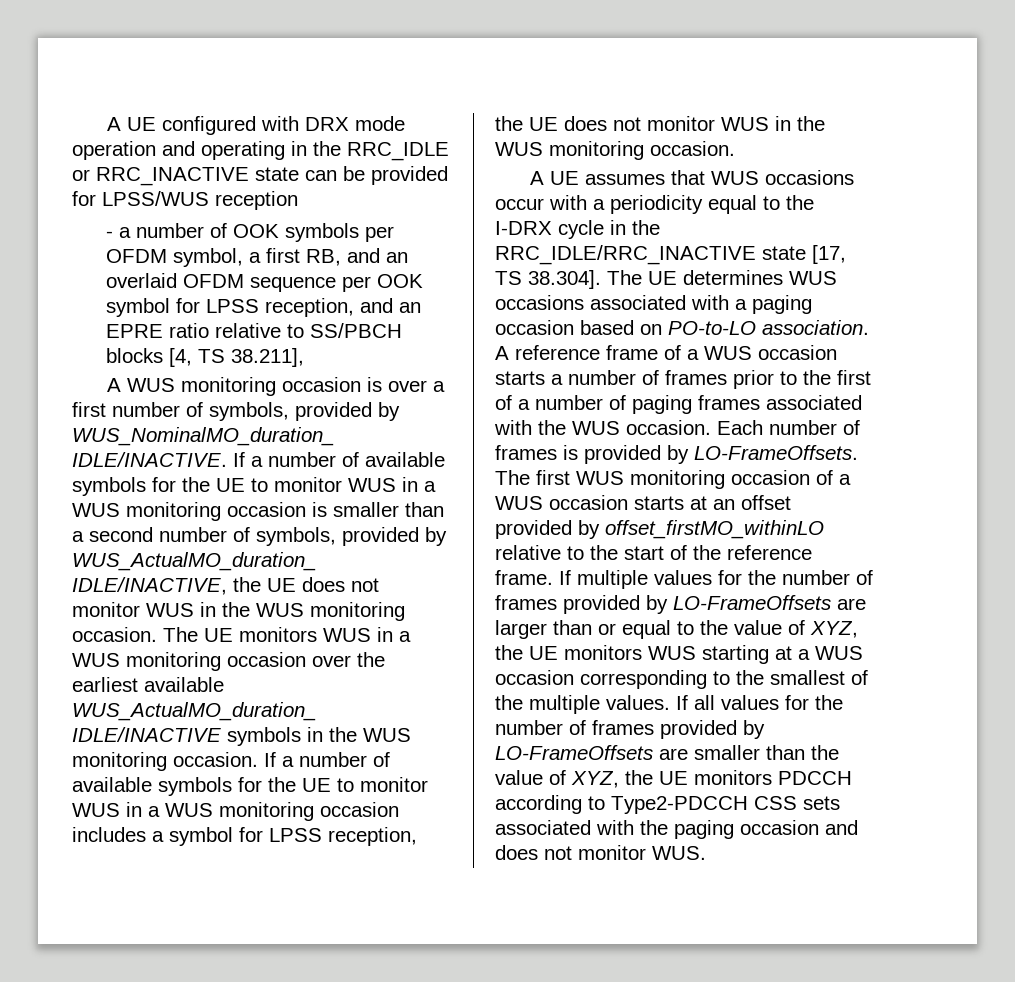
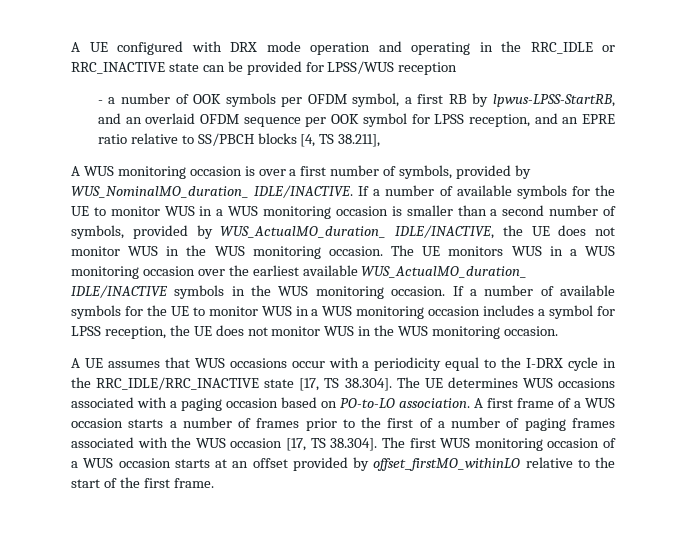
[305,249,341,266] RB, -> [448,93,615,107] RB by lpwus-LPSS-StartRB,
[515,345,600,360] reference -> [487,398,513,408] first
[626,420,860,435] [495,445,858,464] occasion. Each number of frames is provided by LO-FrameOffsets. -> [230,438,378,451] occasion [17, TS 38.304].
[727,545,812,560] [495,570,873,589] [495,595,866,614] [495,620,858,639] [495,645,863,664] [495,670,868,689] [495,695,843,714] [495,720,765,739] [495,745,839,760] [495,770,852,788] [495,795,840,814] [495,820,858,839] [495,845,706,860] reference frame. If multiple values for the number of frames provided by LO-FrameOffsets are larger than or equal to the value of XYZ, the UE monitors WUS starting at a WUS occasion corresponding to the smallest of the multiple values. If all values for the number of frames provided by LO-FrameOffsets are smaller than the value of XYZ, the UE monitors PDCCH according to Type2-PDCCH CSS sets associated with the paging occasion and does not monitor WUS. -> [143,478,214,488] first frame.

